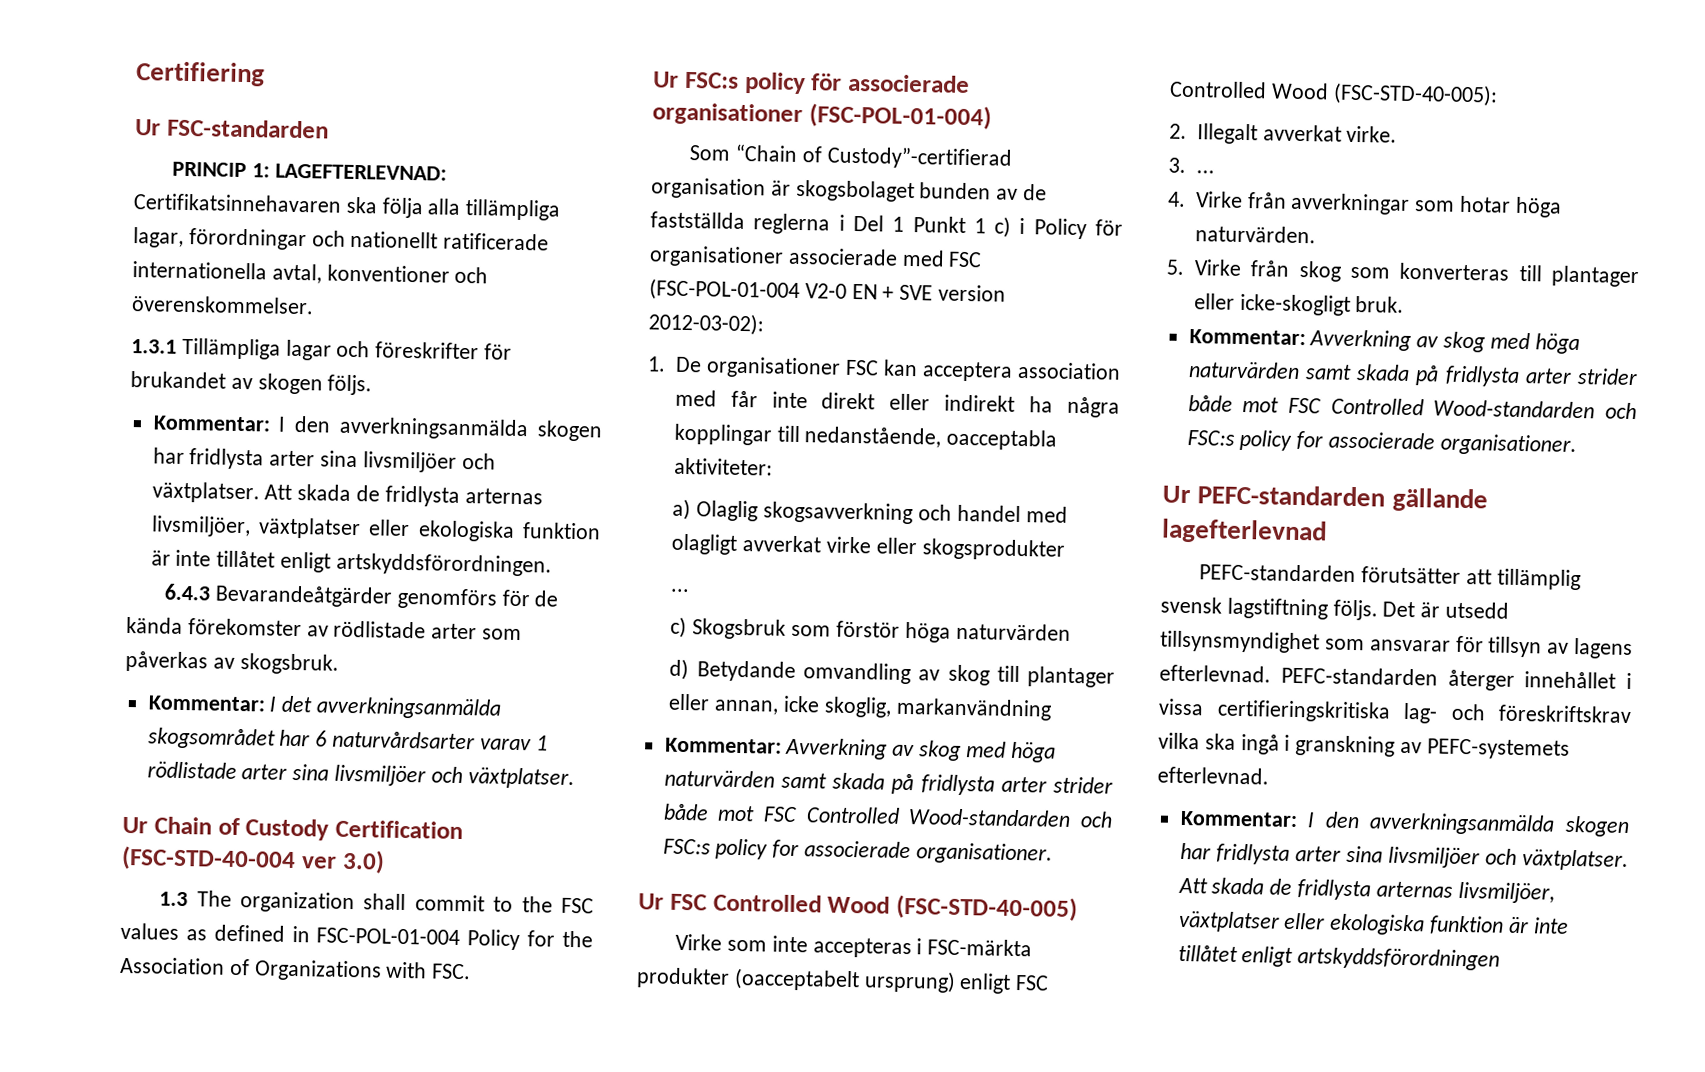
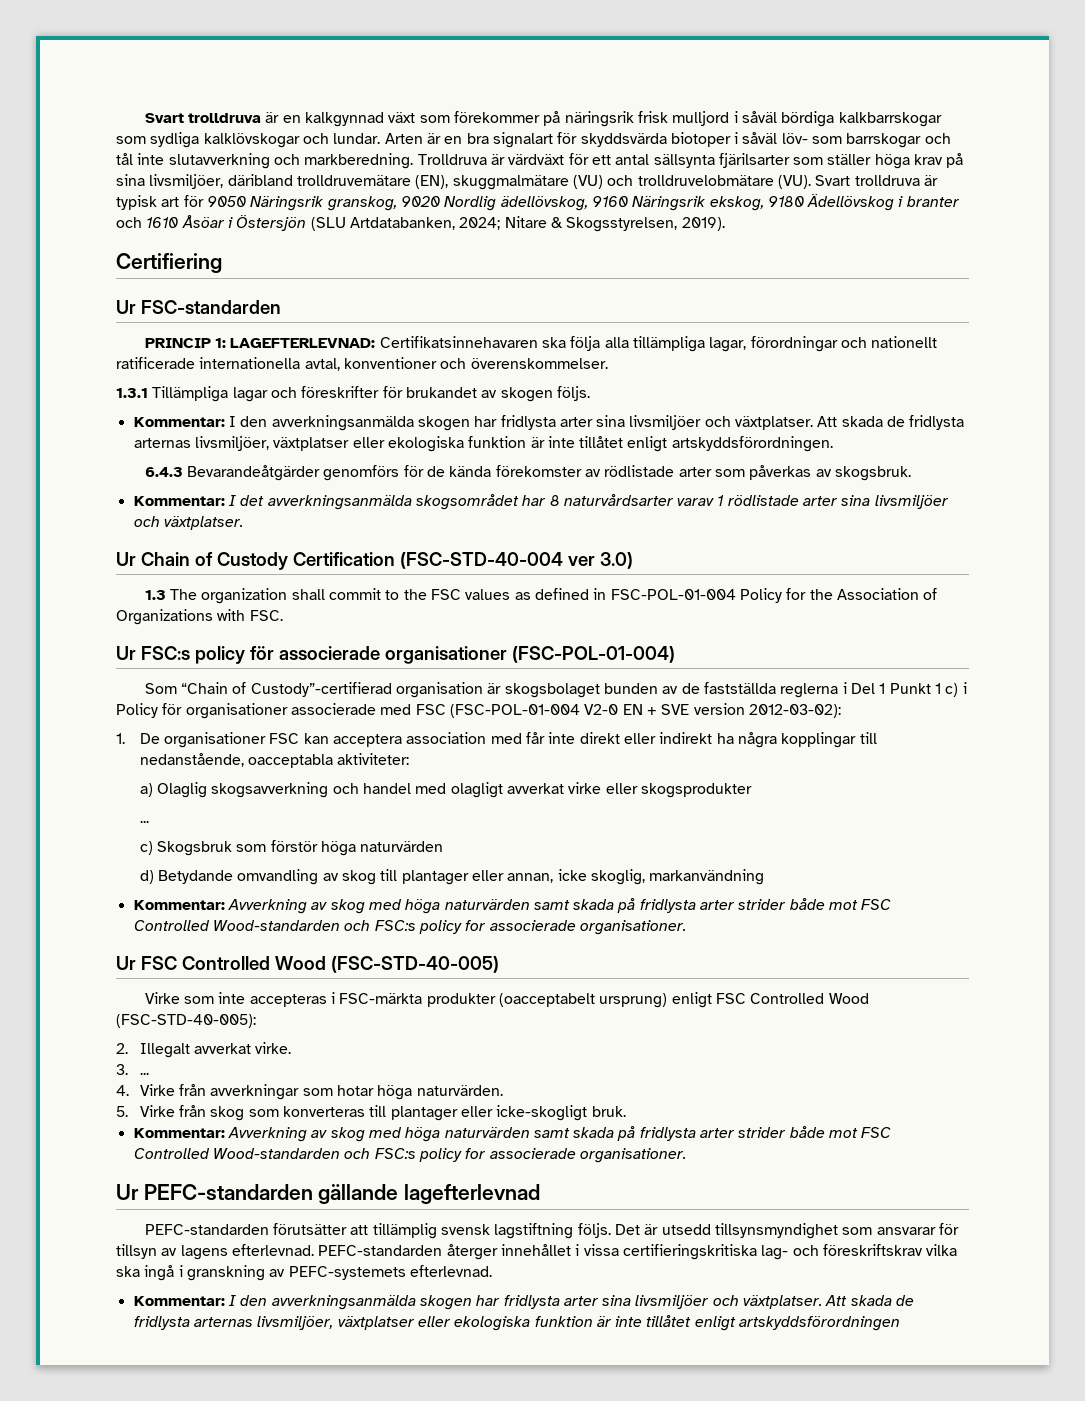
(136, 74) none -> [144,111,942,127] [116,132,951,148] [116,153,964,169] [116,174,938,190] [116,194,960,211] [116,215,725,232] Svart trolldruva är en kalkgynnad växt som förekommer på näringsrik frisk mulljord i såväl bördiga kalkbarrskogar som sydliga kalklövskogar och lundar. Arten är en bra signalart för skyddsvärda biotoper i såväl löv- som barrskogar och tål inte slutavverkning och markberedning. Trolldruva är värdväxt för ett antal sällsynta fjärilsarter som ställer höga krav på sina livsmiljöer, däribland trolldruvemätare (EN), skuggmalmätare (VU) och trolldruvelobmätare (VU). Svart trolldruva är typisk art för 9050 Näringsrik granskog, 9020 Nordlig ädellövskog, 9160 Näringsrik ekskog, 9180 Ädellövskog i branter och 1610 Åsöar i Östersjön (SLU Artdatabanken, 2024; Nitare & Skogsstyrelsen, 2019). //
[315,730,328,747] 6 -> [549,495,560,506] 8

